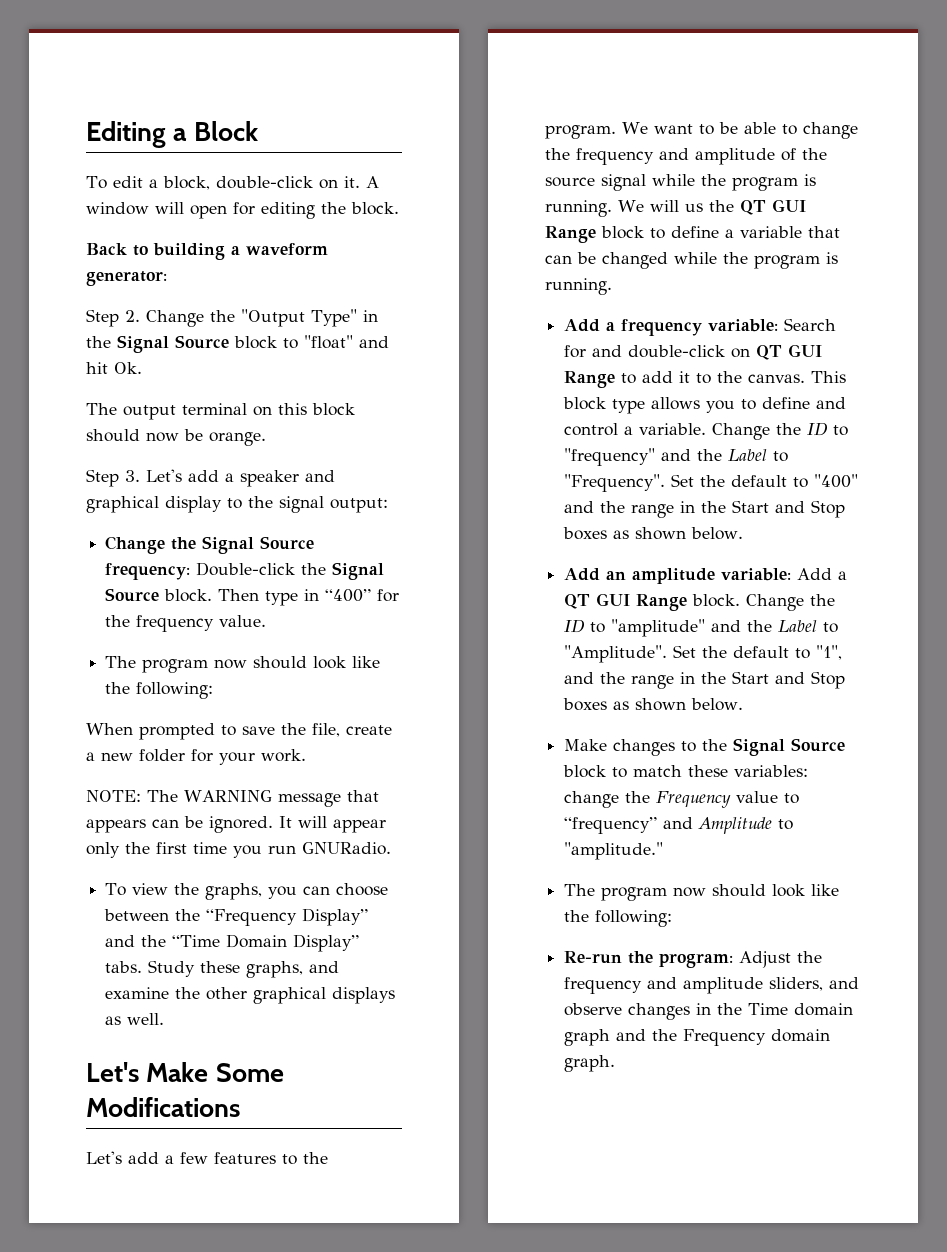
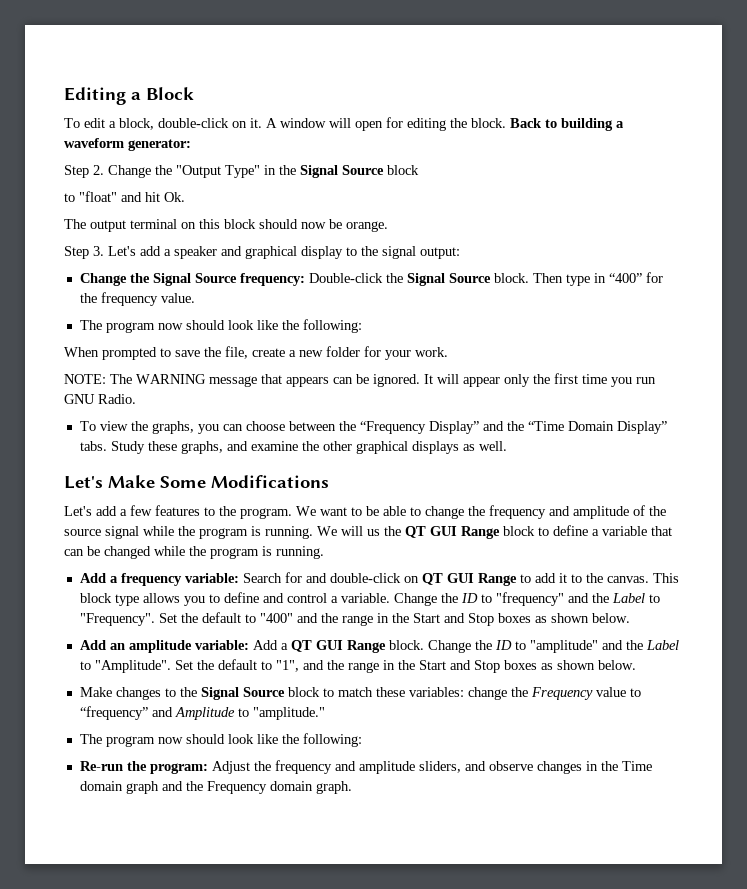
(399, 208) // -> (506, 123) none
(277, 342) none -> (419, 170) //
[302,842,391,855] GNURadio. -> [64,394,136,404] GNU Radio.

